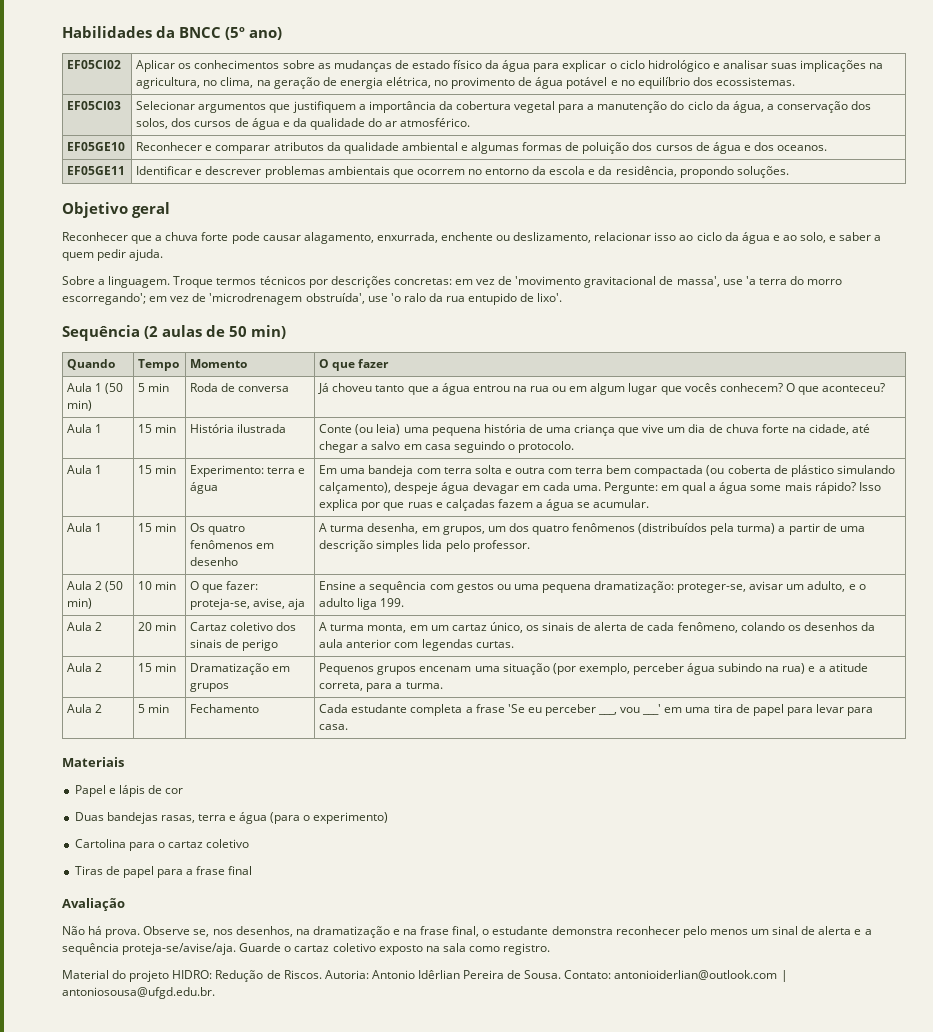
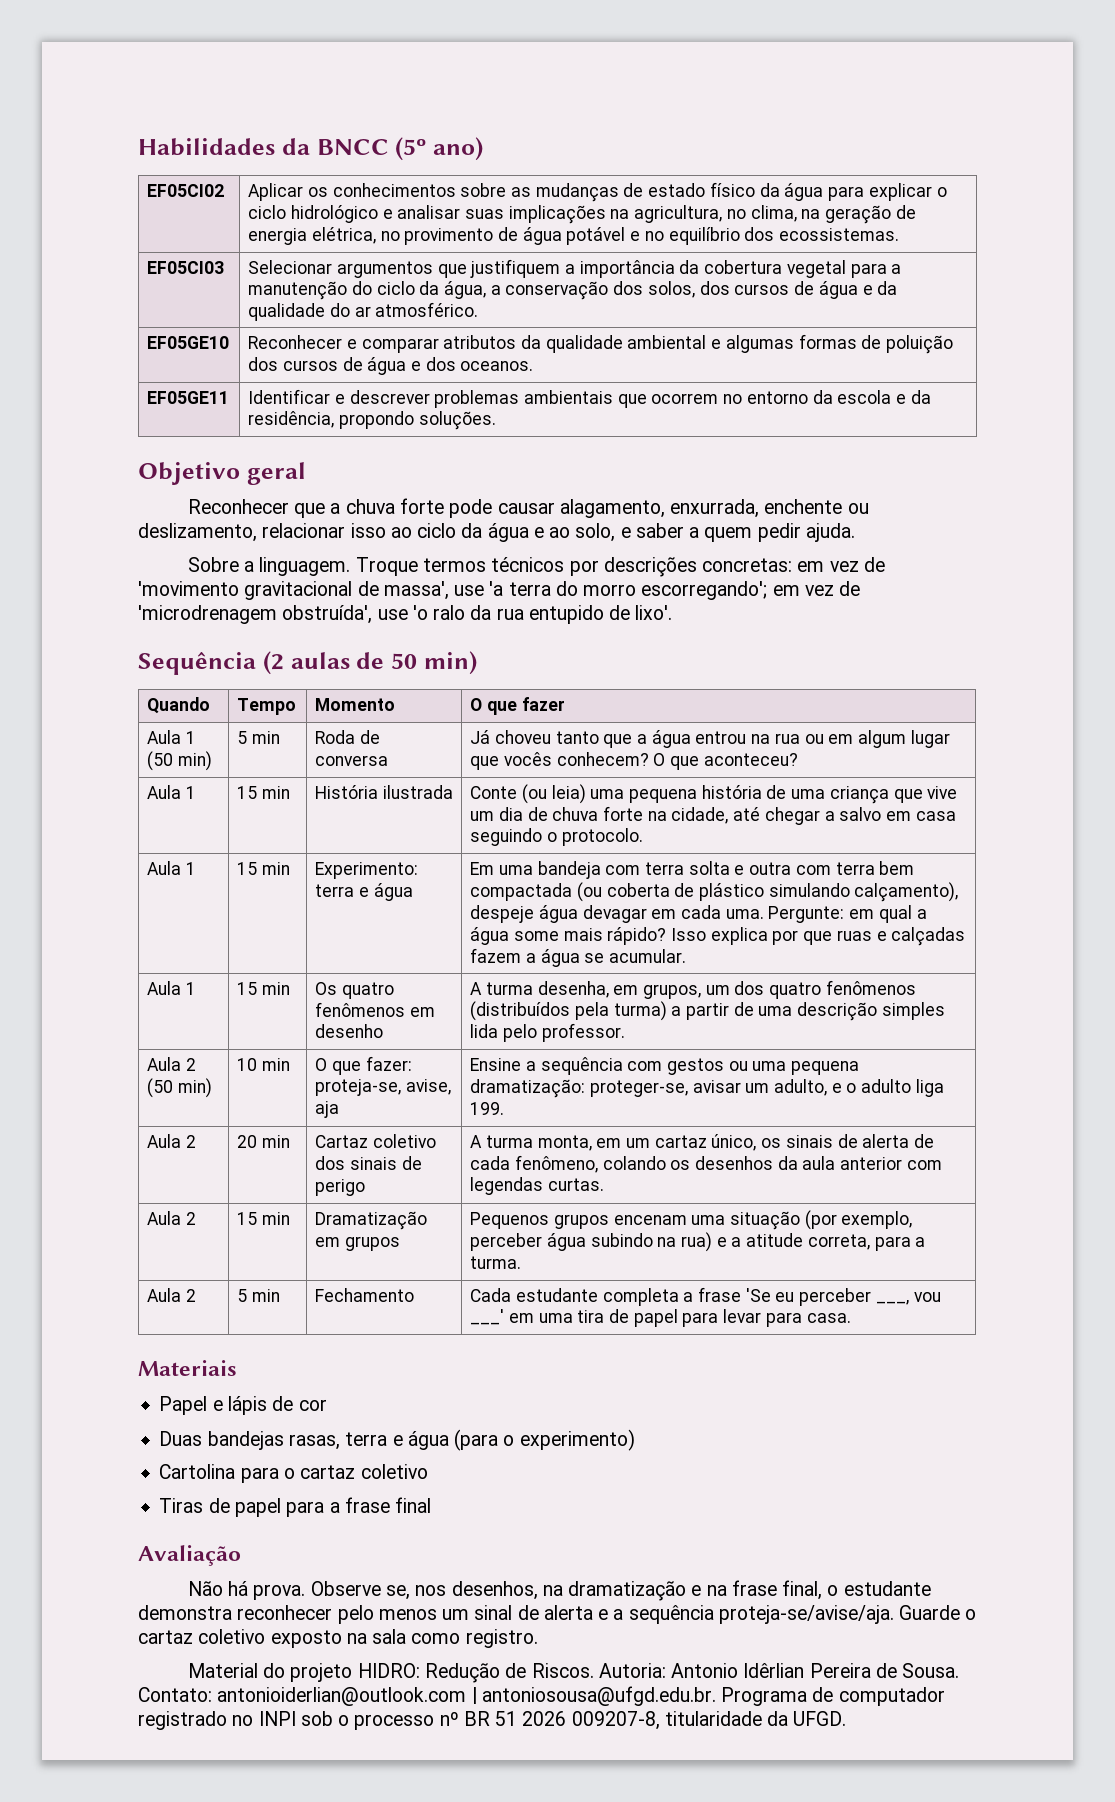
(215, 993) none -> [721,1687,945,1706] [138,1711,847,1730] Programa de computador registrado no INPI sob o processo nº BR 51 2026 009207-8, titularidade da UFGD.

